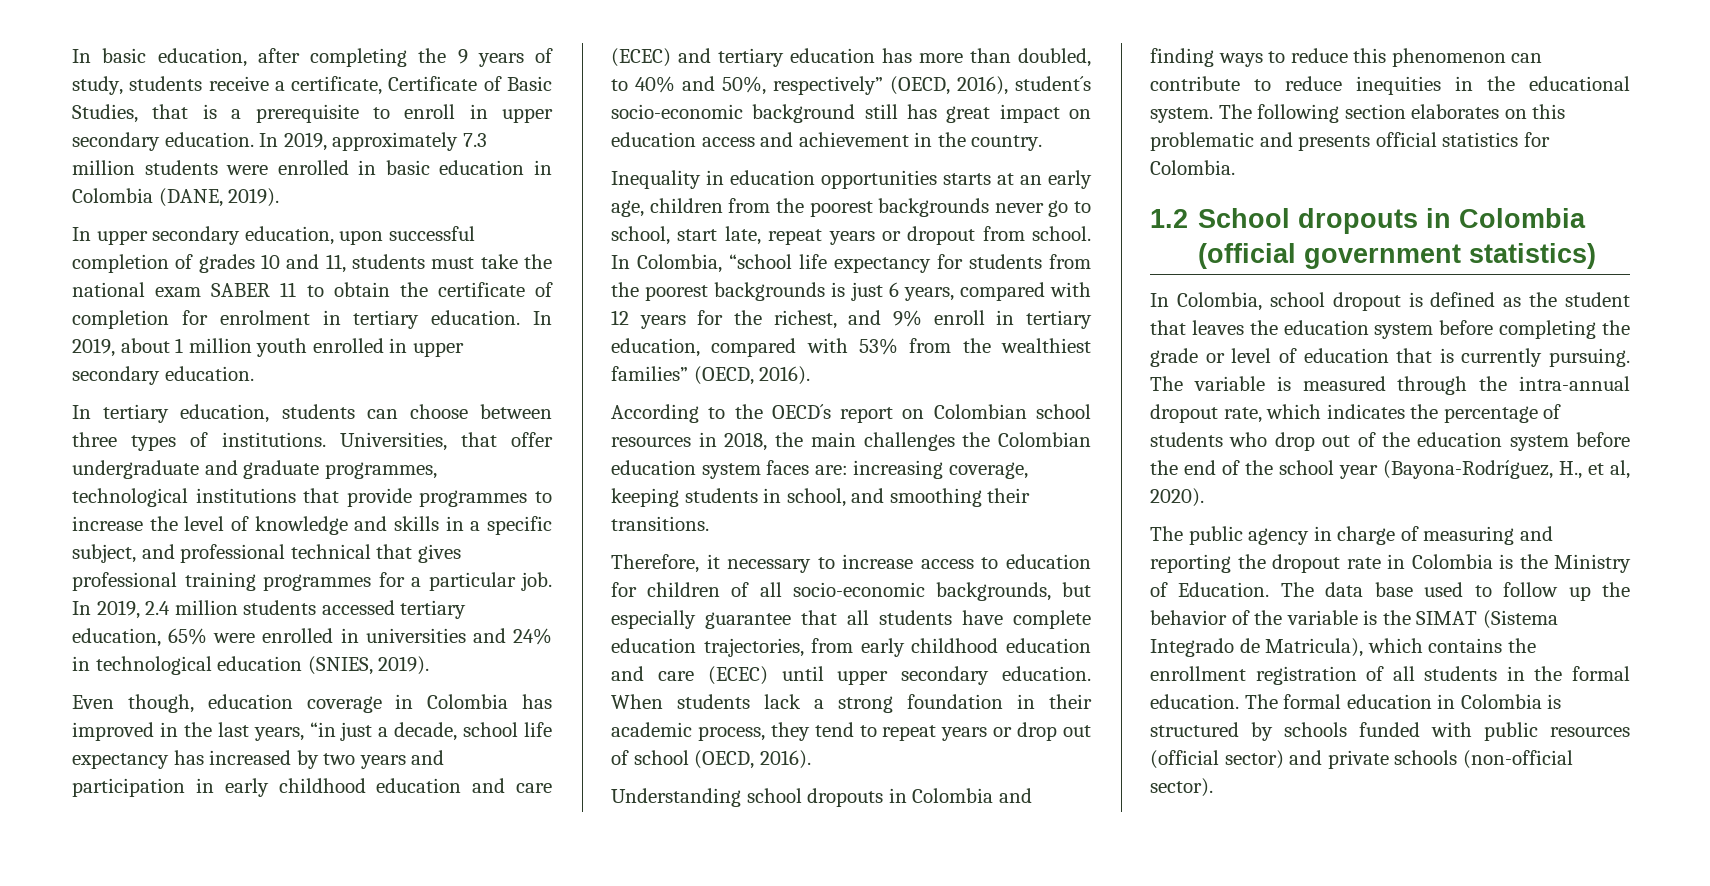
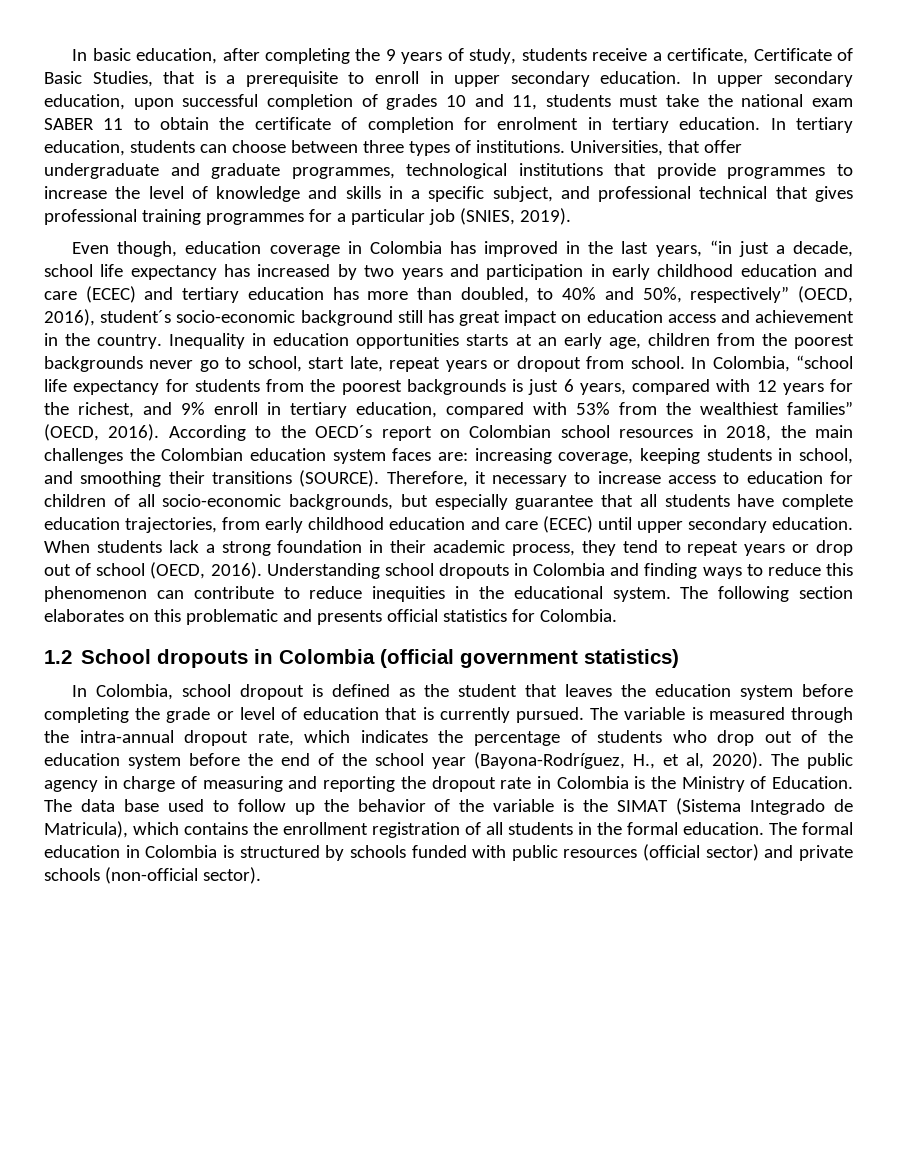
[283,132,487,151] [72,160,552,175] [72,188,280,207] [72,227,91,241] 2019, approximately 7.3 million students were enrolled in basic education in Colombia (DANE, 2019). // In -> (707, 78) none
[72,338,464,357] [72,366,254,385] [72,405,91,419] 2019, about 1 million youth enrolled in upper secondary education. // In -> (786, 124) none
[521,572,552,591] [72,600,467,619] [72,628,553,647] [72,656,303,675] job. In 2019, 2.4 million students accessed tertiary education, 65% were enrolled in universities and 24% in technological education -> [428,209,455,225] job
(1043, 143) // -> (163, 341) none
(811, 375) // -> (160, 432) none
[611,516,709,531] transitions. // -> [211,470,380,487] transitions (SOURCE).
(811, 759) // -> (262, 570) none
[1549,348,1630,367] pursuing. -> [515,707,584,723] pursued.
(1204, 497) // -> (763, 760) none

